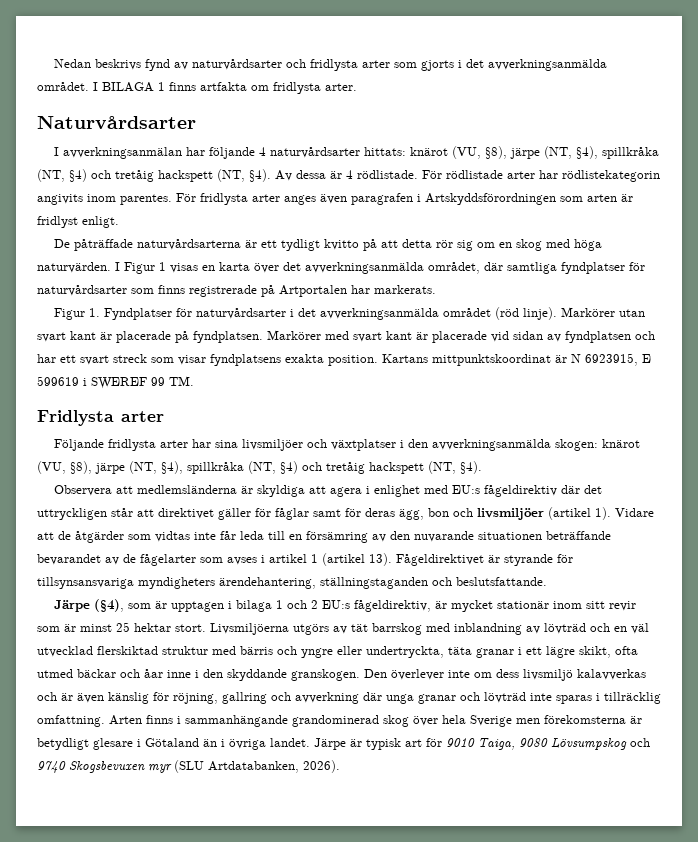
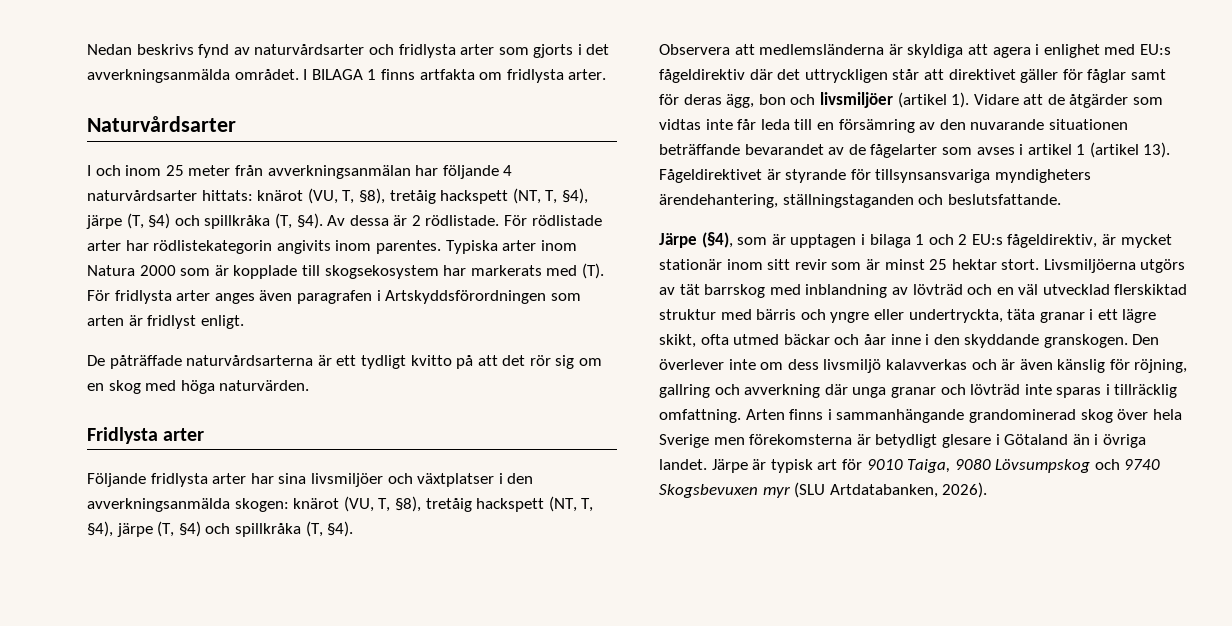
(60, 151) none -> [95,165,263,176] och inom 25 meter från
[485,146,660,159] [37,169,245,182] §8), järpe (NT, §4), spillkråka (NT, §4) och tretåig hackspett (NT, -> [342,188,588,204] [86,213,292,229] T, §8), tretåig hackspett (NT, T, §4), järpe (T, §4) och spillkråka (T,
[346,170,353,179] 4 -> [411,215,421,226] 2
(172, 199) none -> [445,240,577,254] [87,263,604,279] Typiska arter inom Natura 2000 som är kopplade till skogsekosystem har markerats med (T).
[402,239,433,248] detta -> [502,355,526,366] det
[115,262,645,274] [37,285,436,297] [54,307,646,320] [37,330,655,343] [37,353,651,366] [37,376,194,389] I Figur 1 visas en karta över det avverkningsanmälda området, där samtliga fyndplatser för naturvårdsarter som finns registrerade på Artportalen har markerats. // Figur 1. Fyndplatser för naturvårdsarter i det avverkningsanmälda området (röd linje). Markörer utan svart kant är placerade på fyndplatsen. Markörer med svart kant är placerade vid sidan av fyndplatsen och har ett svart streck som visar fyndplatsens exakta position. Kartans mittpunktskoordinat är N 6923915, E 599619 i SWEREF 99 TM. -> (310, 385) none
[70,461,456,474] §8), järpe (NT, §4), spillkråka (NT, §4) och tretåig hackspett (NT, -> [378,496,594,512] [87,521,323,537] T, §8), tretåig hackspett (NT, T, §4), järpe (T, §4) och spillkråka (T,

